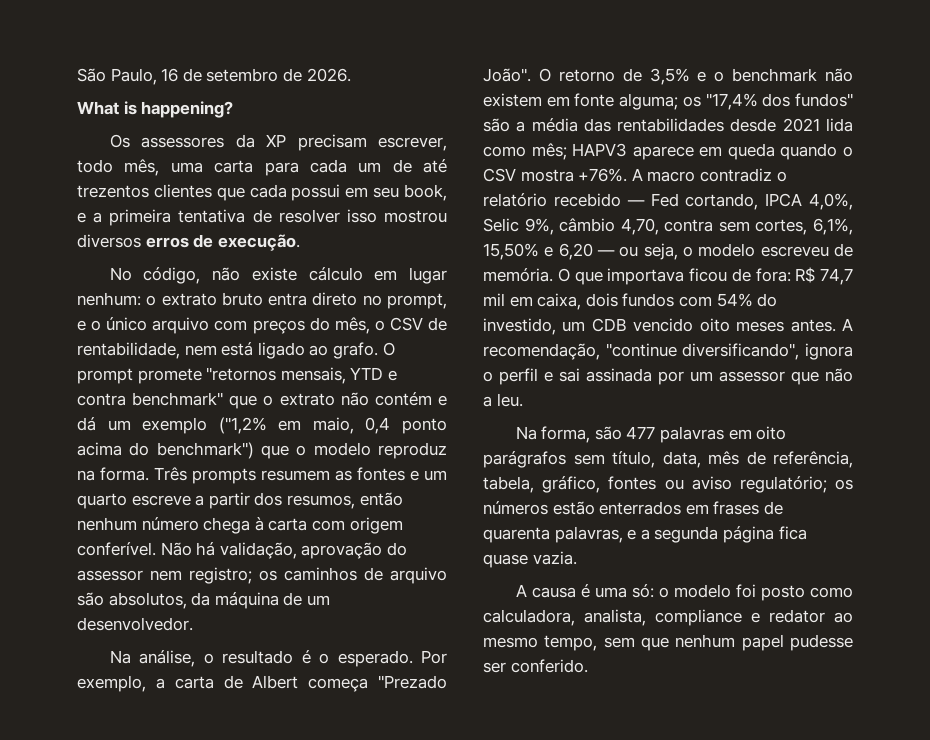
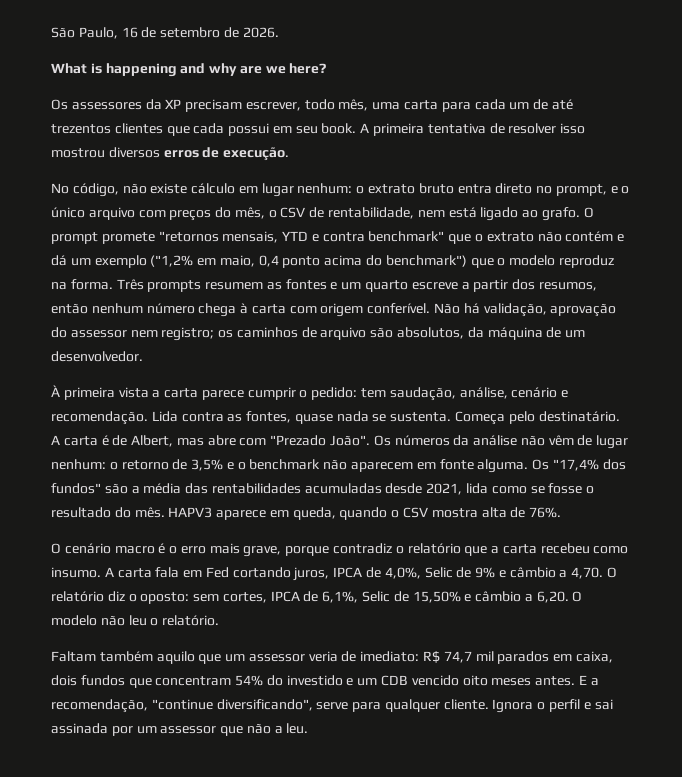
[141,101,234,118] happening? -> [105,63,327,77] happening and why are we here?
[403,184,447,201] [77,212,103,223] book, e a -> [321,123,370,134] book. A
[109,650,447,667] [77,675,447,692] [483,68,551,82] Na análise, o resultado é o esperado. Por exemplo, a carta de Albert começa "Prezado João". O -> [51,385,569,401] [51,411,620,425] [51,435,629,449] [51,459,118,470] À primeira vista a carta parece cumprir o pedido: tem saudação, análise, cenário e recomendação. Lida contra as fontes, quase nada se sustenta. Começa pelo destinatário. A carta é de Albert, mas abre com "Prezado João". Os números da análise não vêm de lugar nenhum: o
[483,93,542,107] existem -> [351,462,414,472] aparecem
[619,93,701,110] alguma; os -> [477,459,550,473] alguma. Os
[730,118,853,132] [483,143,567,160] desde 2021 lida como mês; -> [304,483,595,495] [51,507,165,518] acumuladas desde 2021, lida como se fosse o resultado do mês.
[727,143,775,160] queda -> [292,507,336,520] queda,
[578,168,787,182] [483,193,853,210] [483,218,853,235] [483,243,853,260] [483,268,791,285] +76%. A macro contradiz o relatório recebido — Fed cortando, IPCA 4,0%, Selic 9%, câmbio 4,70, contra sem cortes, 6,1%, 15,50% e 6,20 — ou seja, o modelo escreveu de memória. O que importava ficou de fora: -> [481,507,562,518] [51,543,629,557] [51,567,618,581] [51,591,583,604] [51,615,220,626] [51,651,420,664] alta de 76%. // O cenário macro é o erro mais grave, porque contradiz o relatório que a carta recebeu como insumo. A carta fala em Fed cortando juros, IPCA de 4,0%, Selic de 9% e câmbio a 4,70. O relatório diz o oposto: sem cortes, IPCA de 6,1%, Selic de 15,50% e câmbio a 6,20. O modelo não leu o relatório. // Faltam também aquilo que um assessor veria de imediato:
(505, 299) none -> [497,651,550,664] parados
[678,293,778,307] [483,318,556,335] com 54% do investido, -> [128,675,354,688] que concentram 54% do investido e
[842,318,853,331] A -> [578,675,599,686] E a
[805,343,853,360] ignora -> [316,699,534,713] serve para qualquer cliente. Ignora
[515,426,787,443] [483,451,853,468] [483,476,853,493] [483,501,783,515] [483,526,807,543] [483,551,577,568] [515,584,853,601] [483,609,853,626] [483,634,853,651] [483,659,588,673] // Na forma, são 477 palavras em oito parágrafos sem título, data, mês de referência, tabela, gráfico, fontes ou aviso regulatório; os números estão enterrados em frases de quarenta palavras, e a segunda página fica quase vazia. // A causa é uma só: o modelo foi posto como calculadora, analista, compliance e redator ao mesmo tempo, sem que nenhum papel pudesse ser conferido. -> (309, 728) none

